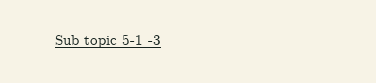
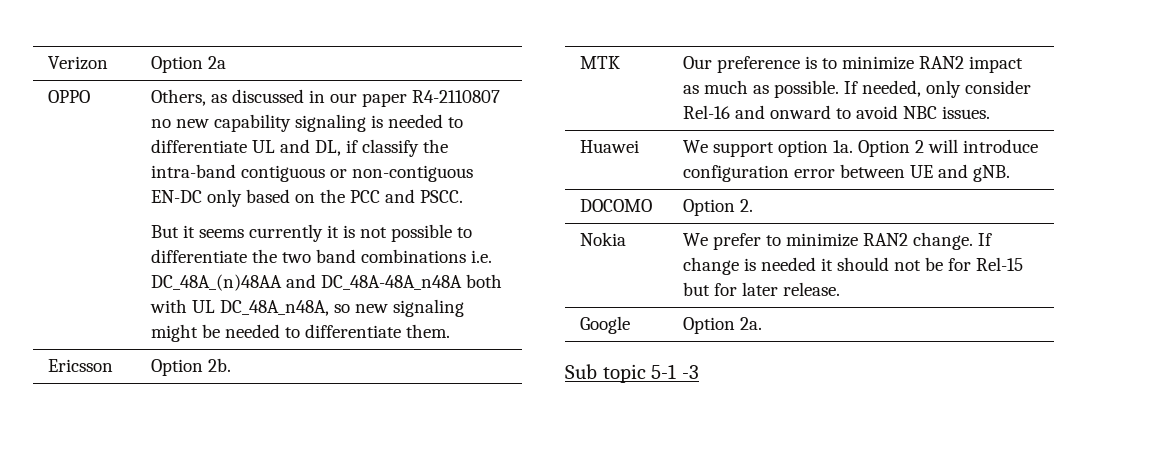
(55, 40) none -> [48,56,109,70] [151,56,227,73] [48,90,91,103] [151,89,501,107] [151,114,464,132] [151,139,449,157] [151,164,474,182] [151,189,464,207] [151,224,473,242] [151,249,493,263] [151,274,503,291] [150,299,465,317] [151,324,451,342] [48,359,114,372] [151,358,232,376] [580,56,621,69] [683,56,1024,73] [683,80,1032,98] [683,105,991,119] [580,140,640,153] [683,139,1039,157] [683,164,1011,182] [580,199,653,212] [683,199,754,216] [580,232,627,246] [683,232,993,250] [683,257,1024,275] [683,282,841,296] [580,316,631,334] [683,317,763,334] Verizon | Option 2a // OPPO | Others, as discussed in our paper R4-2110807 no new capability signaling is needed to differentiate UL and DL, if classify the intra-band contiguous or non-contiguous EN-DC only based on the PCC and PSCC. // But it seems currently it is not possible to differentiate the two band combinations i.e. DC_48A_(n)48AA and DC_48A-48A_n48A both with UL DC_48A_n48A, so new signaling might be needed to differentiate them. // Ericsson | Option 2b. // MTK | Our preference is to minimize RAN2 impact as much as possible. If needed, only consider Rel-16 and onward to avoid NBC issues. // Huawei | We support option 1a. Option 2 will introduce configuration error between UE and gNB. // DOCOMO | Option 2. // Nokia | We prefer to minimize RAN2 change. If change is needed it should not be for Rel-15 but for later release. // Google | Option 2a. //

